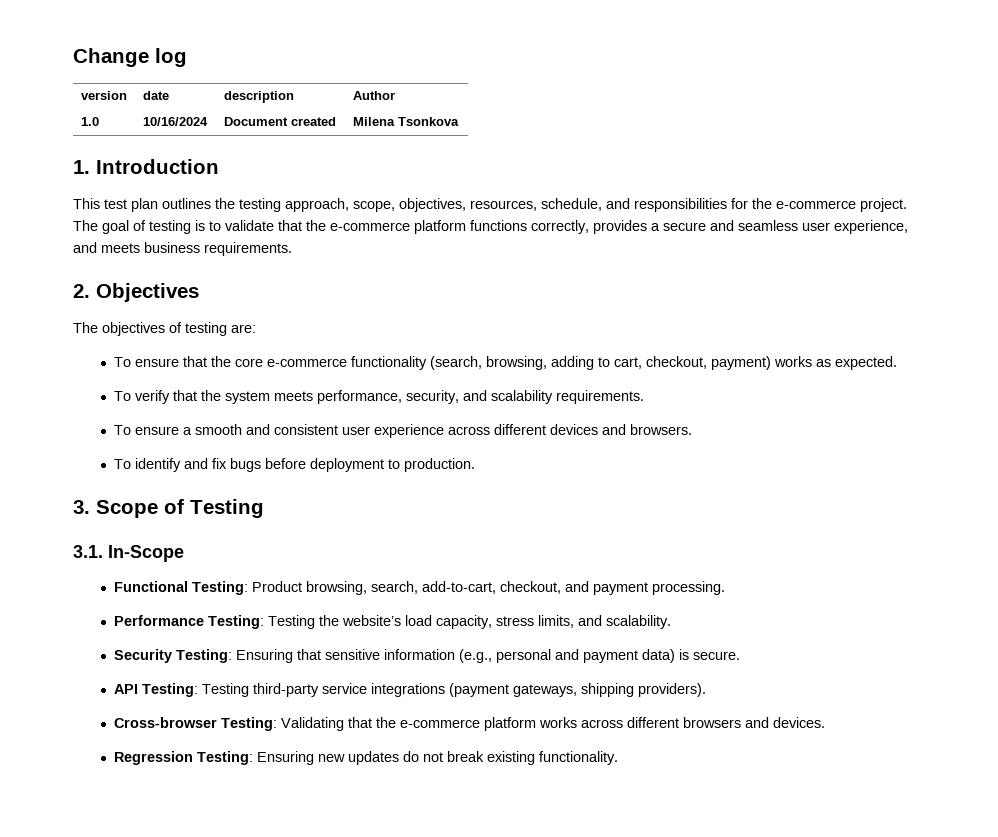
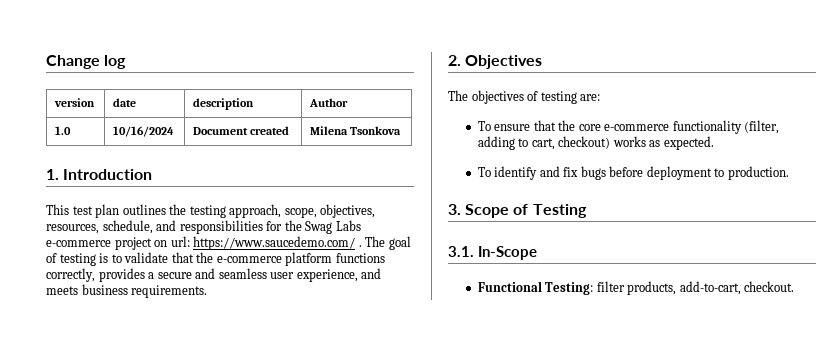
[776,198,907,212] e-commerce project. -> [305,220,361,234] [46,236,362,250] Swag Labs e-commerce project on url: https://www.saucedemo.com/ .
[429,356,547,370] (search, browsing, -> [744,120,780,134] (filter,
[645,356,771,370] checkout, payment) -> [558,136,611,149] checkout)
[113,390,644,404] [113,424,692,438] // To verify that the system meets performance, security, and scalability requirements. // To ensure a smooth and consistent user experience across different devices and browsers. -> (714, 143) none
[251,581,725,595] [113,615,671,629] [113,649,740,663] [113,683,706,697] [113,717,825,731] [113,751,618,765] Product browsing, search, add-to-cart, checkout, and payment processing. // Performance Testing: Testing the website’s load capacity, stress limits, and scalability. // Security Testing: Ensuring that sensitive information (e.g., personal and payment data) is secure. // API Testing: Testing third-party service integrations (payment gateways, shipping providers). // Cross-browser Testing: Validating that the e-commerce platform works across different browsers and devices. // Regression Testing: Ensuring new updates do not break existing functionality. -> [596,281,795,295] filter products, add-to-cart, checkout.

